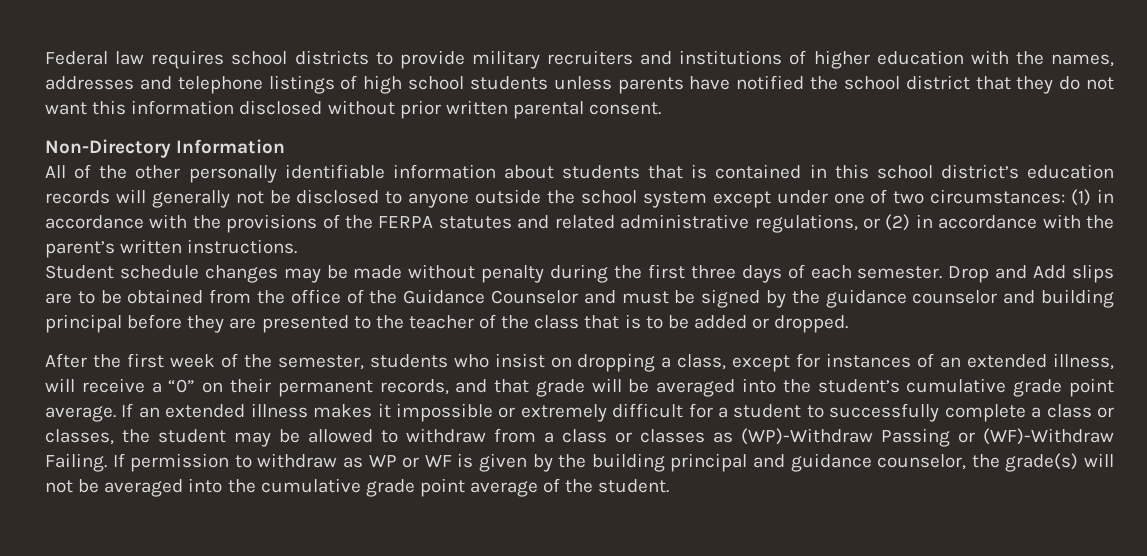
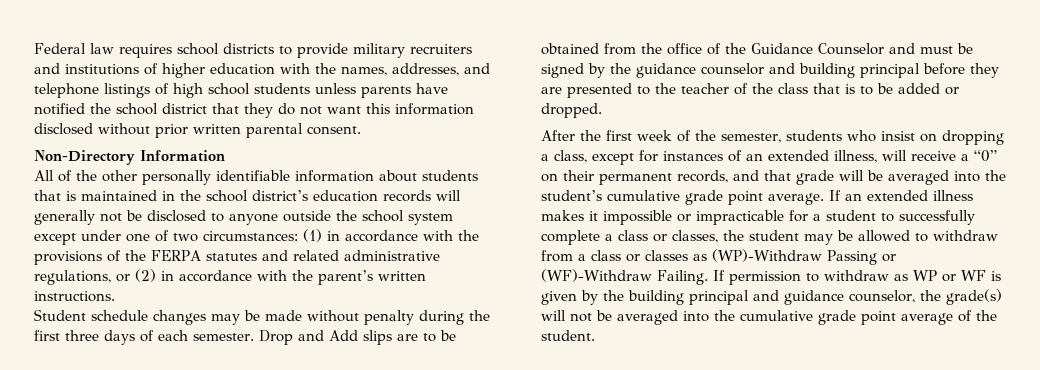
[45,76,134,90] addresses -> [392,63,459,76] addresses,
[715,164,869,179] contained in this -> [81,190,201,201] maintained in the
[520,403,684,422] extremely difficult -> [696,210,784,225] impracticable

